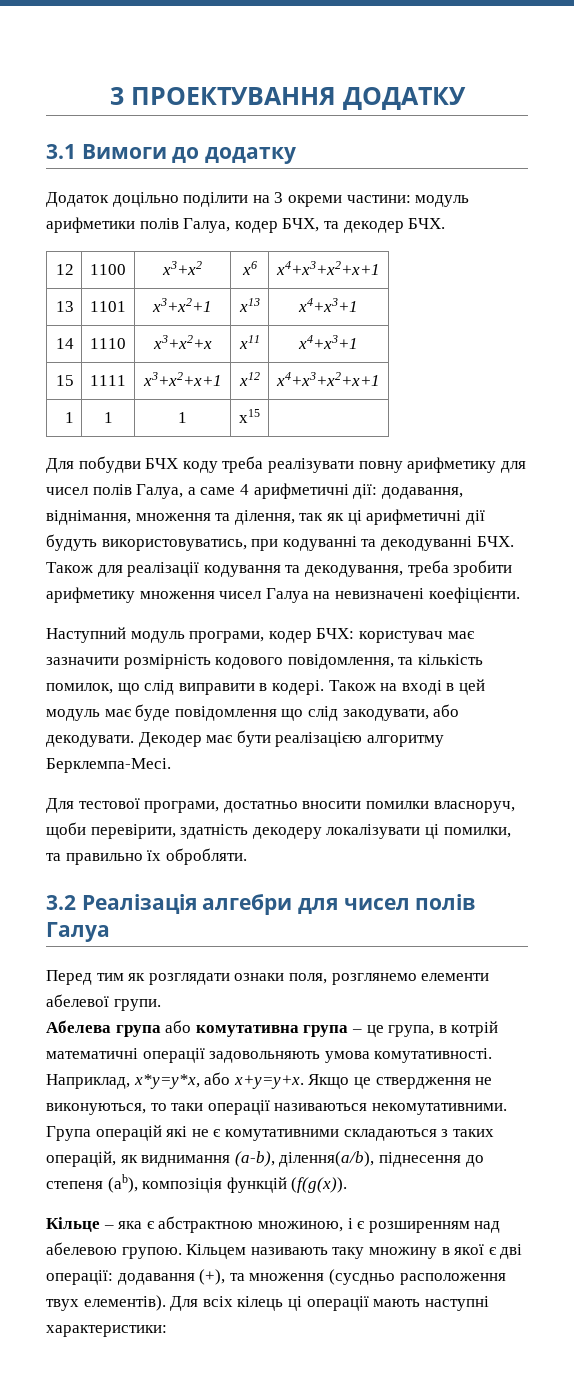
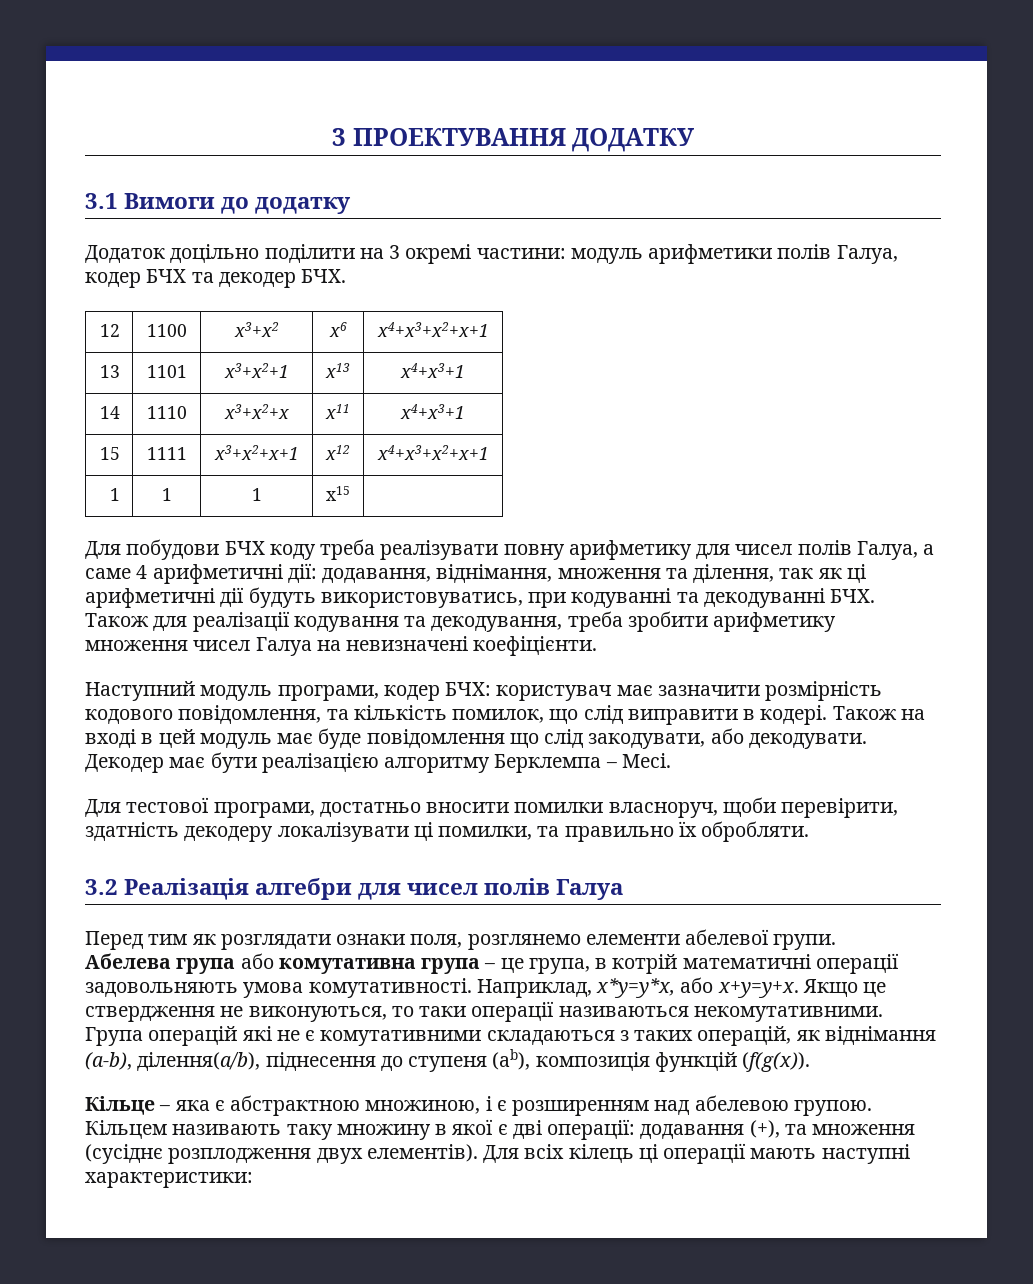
[287,195,342,207] окреми -> [405,244,472,264] окремі
[282,218,320,232] БЧХ, -> [146,269,187,283] БЧХ
[78,456,141,473] побудви -> [126,539,220,560] побудови
[46,758,171,773] Берклемпа-Месі. -> [494,753,671,773] Берклемпа – Месі.
[141,1155,231,1167] виднимання -> [824,1026,936,1045] віднімання
[46,1174,223,1193] степеня (ab), композіція -> [408,1049,650,1072] ступеня (ab), композиція
[328,1269,506,1285] [46,1299,79,1311] (сусдньо расположення твух -> [85,1144,363,1164] (сусіднє розплодження двух

